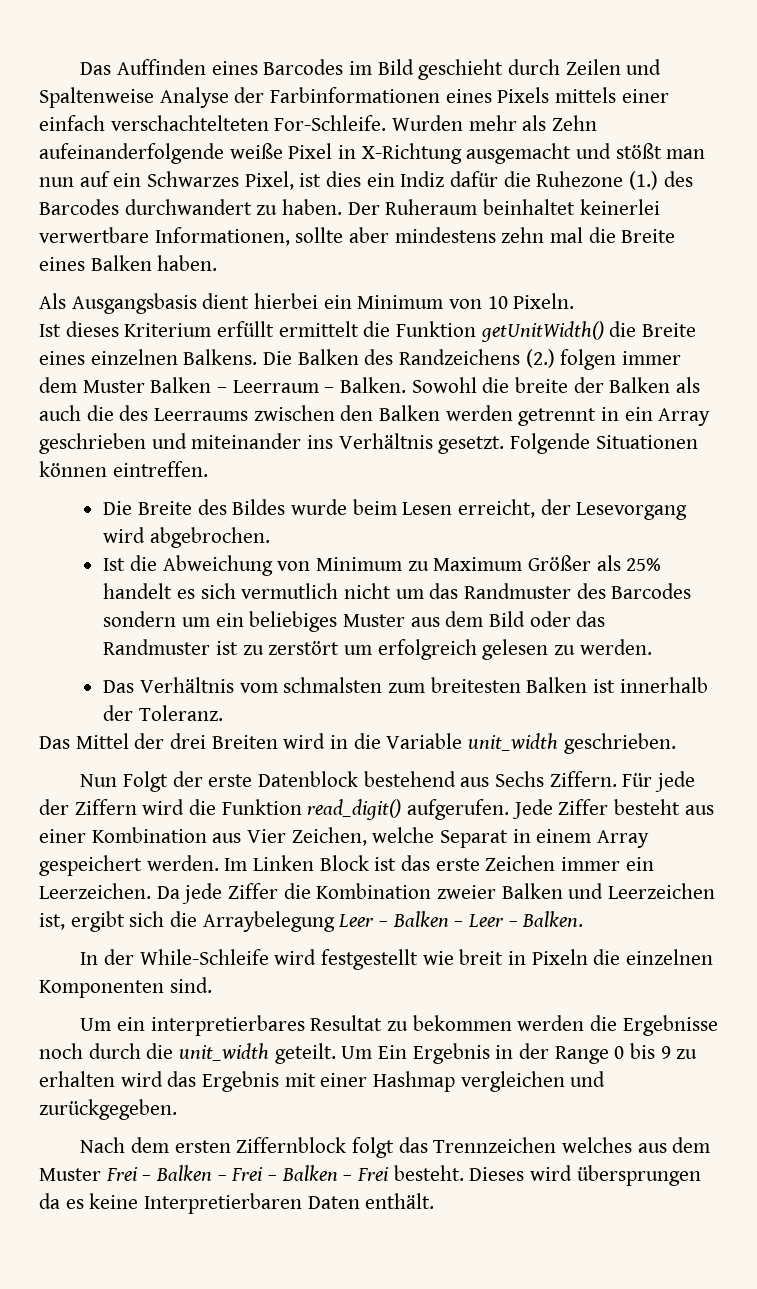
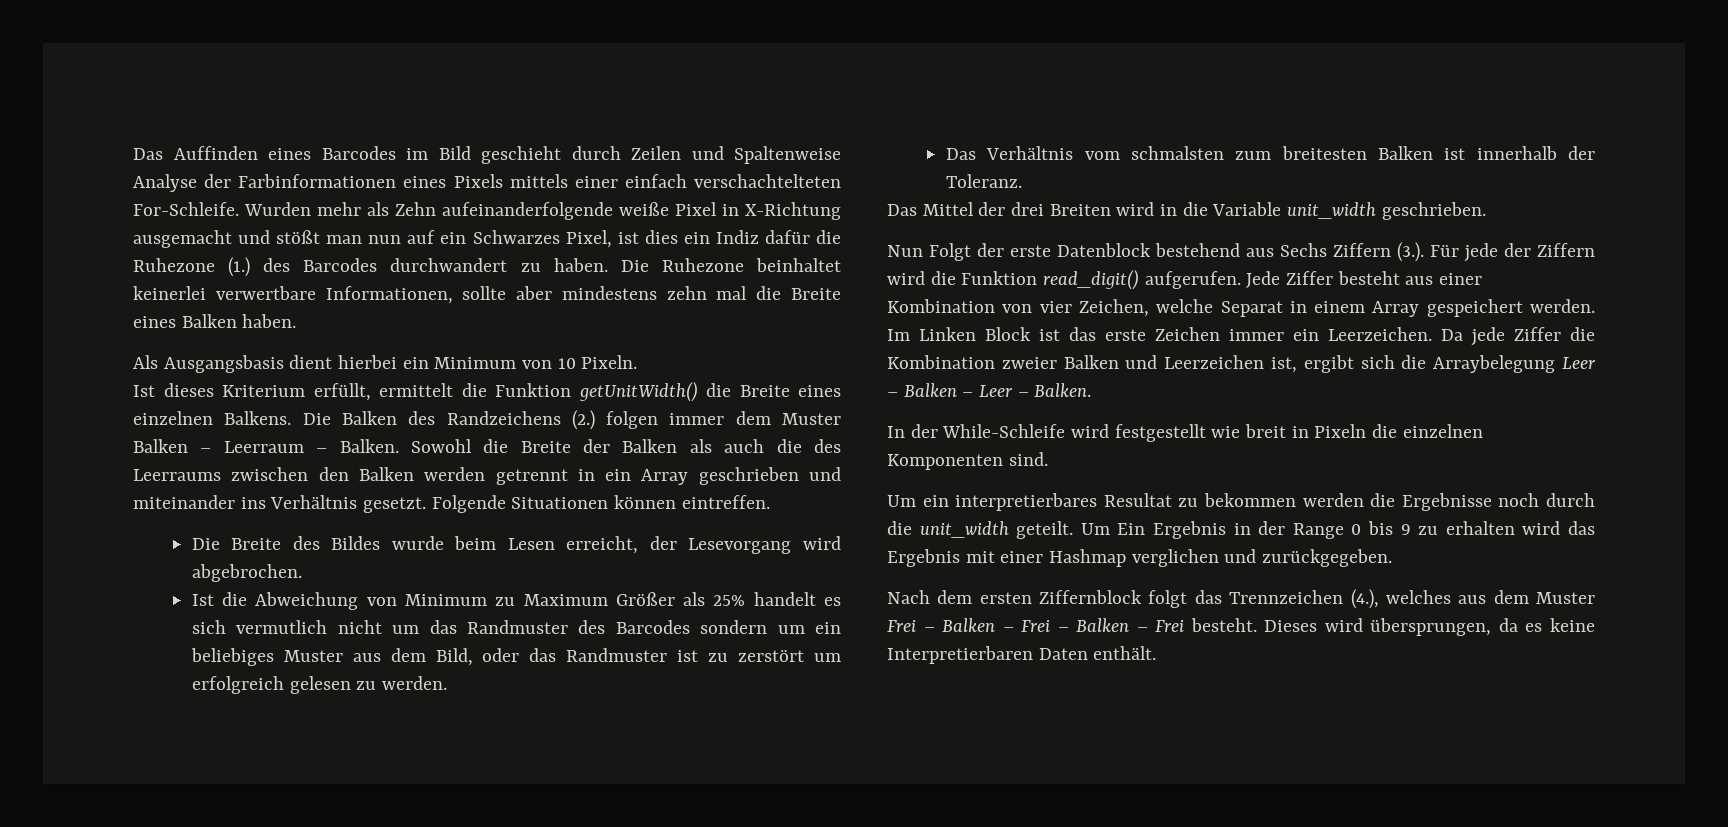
[347,199,478,215] Der Ruheraum -> [620,258,744,272] Die Ruhezone
[217,321,275,337] erfüllt -> [313,383,371,401] erfüllt,
[515,377,569,393] breite -> [520,441,571,453] Breite
[489,611,526,627] Bild -> [435,648,473,666] Bild,
[549,771,617,787] Ziffern. -> [1333,242,1424,262] Ziffern (3.).
[212,829,287,843] aus Vier -> [1002,301,1072,313] von vier
[460,1071,565,1092] vergleichen -> [1131,549,1219,567] verglichen
(557, 1145) none -> [1350,589,1379,609] (4.),
[576,1165,701,1186] übersprungen -> [1370,618,1492,636] übersprungen,

